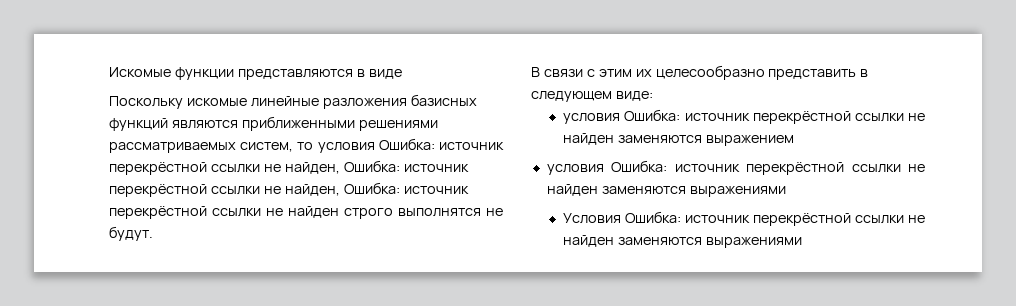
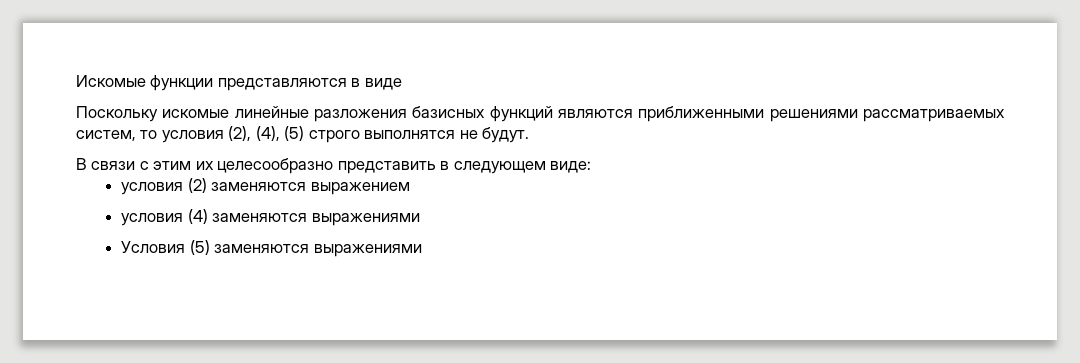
[378,138,504,150] [109,160,469,175] [109,182,469,197] [109,206,339,219] Ошибка: источник перекрёстной ссылки не найден, Ошибка: источник перекрёстной ссылки не найден, Ошибка: источник перекрёстной ссылки не найден -> [228,126,305,141] (2), (4), (5)
[624,109,925,124] [563,133,794,146] [546,160,925,175] [546,184,786,197] [563,211,925,226] [563,235,615,247] Ошибка: источник перекрёстной ссылки не найден заменяются выражением // условия Ошибка: источник перекрёстной ссылки не найден заменяются выражениями // Условия Ошибка: источник перекрёстной ссылки не найден -> [187,178,410,195] [121,209,420,226] [121,240,210,255] (2) заменяются выражением // условия (4) заменяются выражениями // Условия (5)

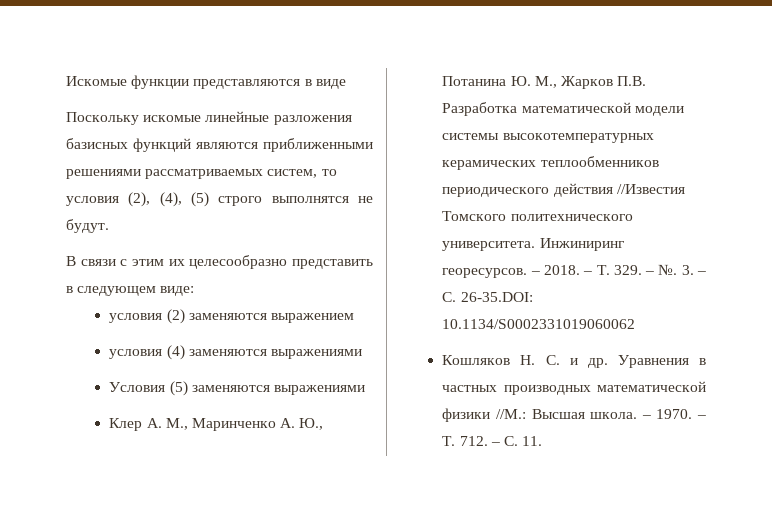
(422, 250) none -> [109,418,324,431] [442,76,647,89] [442,102,684,116] [442,133,654,143] [442,156,659,170] [442,183,685,197] [442,211,633,221] [442,238,624,251] [442,264,706,278] [442,292,533,302] [442,319,636,329] [442,355,706,368] [442,381,706,395] [442,408,706,422] [442,436,543,446] // Клер А. М., Маринченко А. Ю., Потанина Ю. М., Жарков П.В. Разработка математической модели системы высокотемпературных керамических теплообменников периодического действия //Известия Томского политехнического университета. Инжиниринг георесурсов. – 2018. – Т. 329. – №. 3. – С. 26-35.DOI: 10.1134/S0002331019060062 // Кошляков Н. С. и др. Уравнения в частных производных математической физики //М.: Высшая школа. – 1970. – Т. 712. – С. 11.

